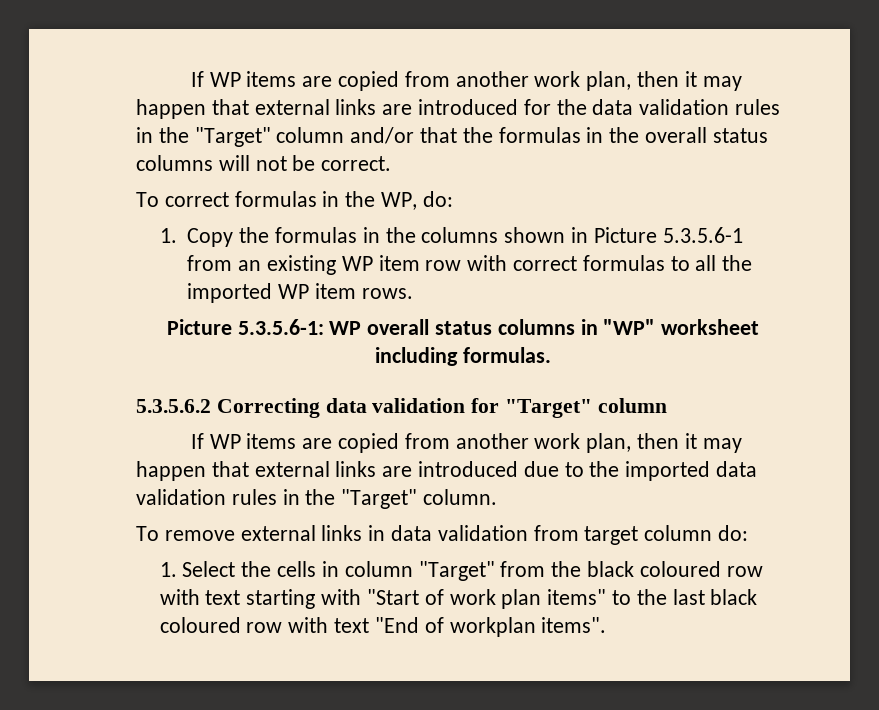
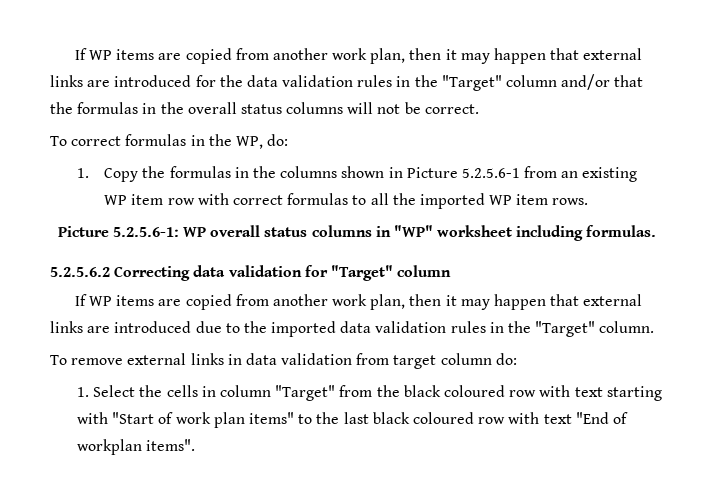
[662,227,743,243] 5.3.5.6-1 -> [461,168,520,178] 5.2.5.6-1
[237,319,324,335] 5.3.5.6-1: -> [112,227,179,237] 5.2.5.6-1:
[136,399,211,413] 5.3.5.6.2 -> [50,267,110,277] 5.2.5.6.2

